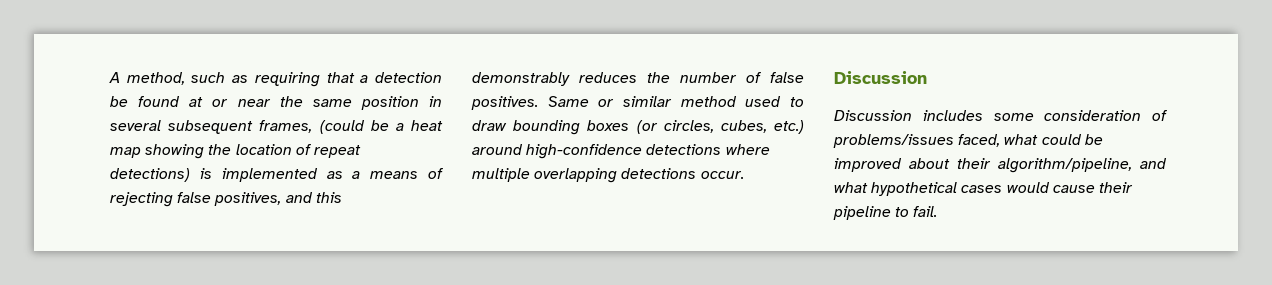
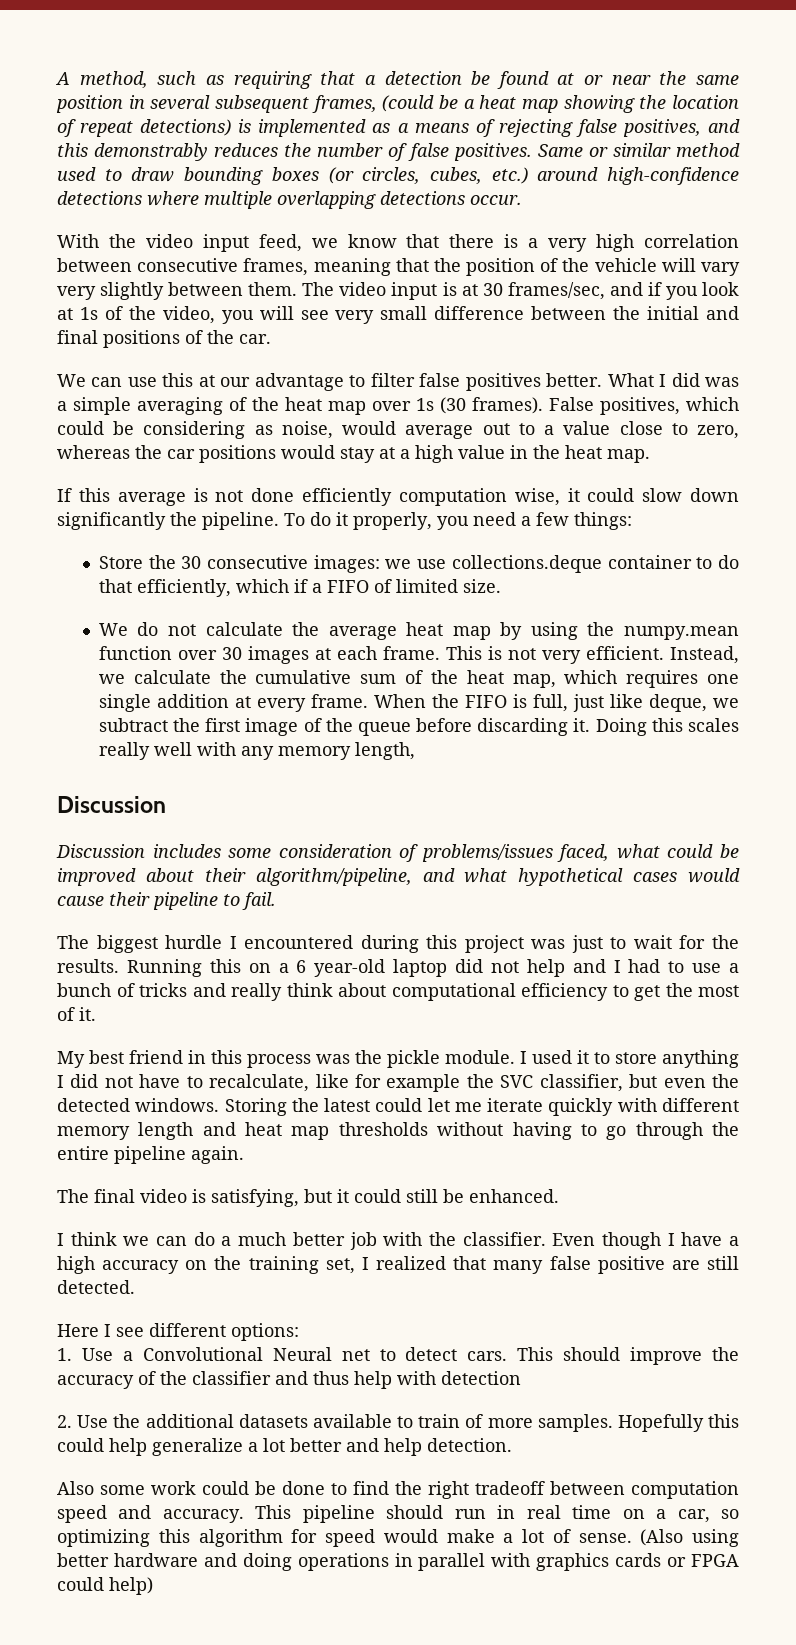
(744, 175) none -> [57,234,739,252] [57,258,740,276] [57,282,739,300] [57,306,740,324] [57,330,271,348] [57,373,739,391] [57,397,739,415] [57,421,740,439] [57,445,650,463] [57,488,740,506] [57,512,632,530] [98,555,740,573] [98,579,501,597] [98,622,739,640] [98,646,739,664] [98,670,740,688] [98,694,739,712] [98,718,739,736] [98,742,415,760] // With the video input feed, we know that there is a very high correlation between consecutive frames, meaning that the position of the vehicle will vary very slightly between them. The video input is at 30 frames/sec, and if you look at 1s of the video, you will see very small difference between the initial and final positions of the car. // We can use this at our advantage to filter false positives better. What I did was a simple averaging of the heat map over 1s (30 frames). False positives, which could be considering as noise, would average out to a value close to zero, whereas the car positions would stay at a high value in the heat map. // If this average is not done efficiently computation wise, it could slow down significantly the pipeline. To do it properly, you need a few things: // Store the 30 consecutive images: we use collections.deque container to do that efficiently, which if a FIFO of limited size. // We do not calculate the average heat map by using the numpy.mean function over 30 images at each frame. This is not very efficient. Instead, we calculate the cumulative sum of the heat map, which requires one single addition at every frame. When the FIFO is full, just like deque, we subtract the first image of the queue before discarding it. Doing this scales really well with any memory length,
(938, 211) none -> [57,935,740,953] [57,959,739,977] [57,983,739,1001] [57,1007,96,1021] [57,1050,739,1068] [57,1074,740,1092] [57,1098,739,1116] [57,1122,740,1140] [57,1146,244,1164] [57,1189,559,1207] [57,1232,739,1250] [57,1256,739,1274] [57,1280,135,1294] [57,1323,299,1341] [57,1347,739,1365] [57,1371,521,1389] [57,1414,739,1432] [57,1438,512,1456] [57,1481,739,1499] [57,1505,739,1523] [57,1529,739,1547] [57,1553,739,1571] [57,1577,153,1595] // The biggest hurdle I encountered during this project was just to wait for the results. Running this on a 6 year-old laptop did not help and I had to use a bunch of tricks and really think about computational efficiency to get the most of it. // My best friend in this process was the pickle module. I used it to store anything I did not have to recalculate, like for example the SVC classifier, but even the detected windows. Storing the latest could let me iterate quickly with different memory length and heat map thresholds without having to go through the entire pipeline again. // The final video is satisfying, but it could still be enhanced. // I think we can do a much better job with the classifier. Even though I have a high accuracy on the training set, I realized that many false positive are still detected. // Here I see different options: // 1. Use a Convolutional Neural net to detect cars. This should improve the accuracy of the classifier and thus help with detection // 2. Use the additional datasets available to train of more samples. Hopefully this could help generalize a lot better and help detection. // Also some work could be done to find the right tradeoff between computation speed and accuracy. This pipeline should run in real time on a car, so optimizing this algorithm for speed would make a lot of sense. (Also using better hardware and doing operations in parallel with graphics cards or FPGA could help)

